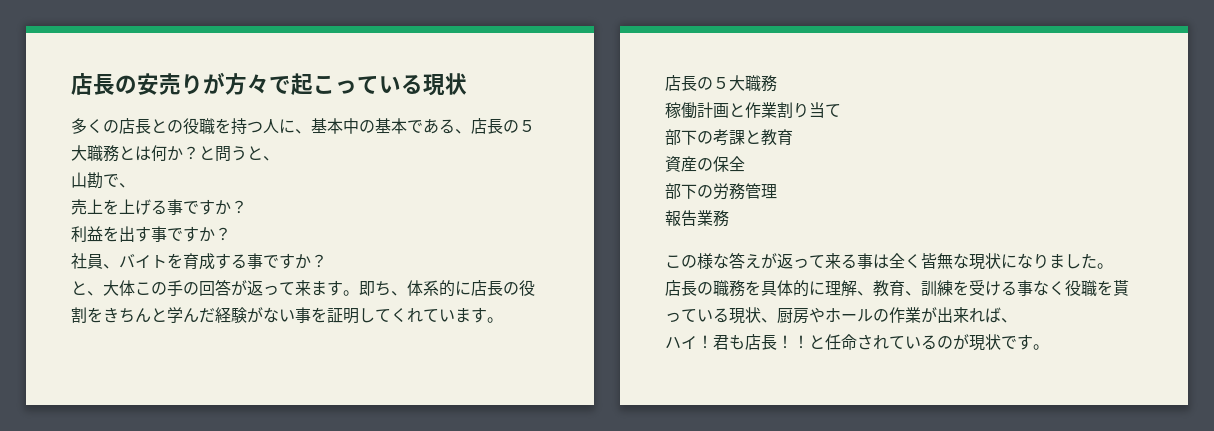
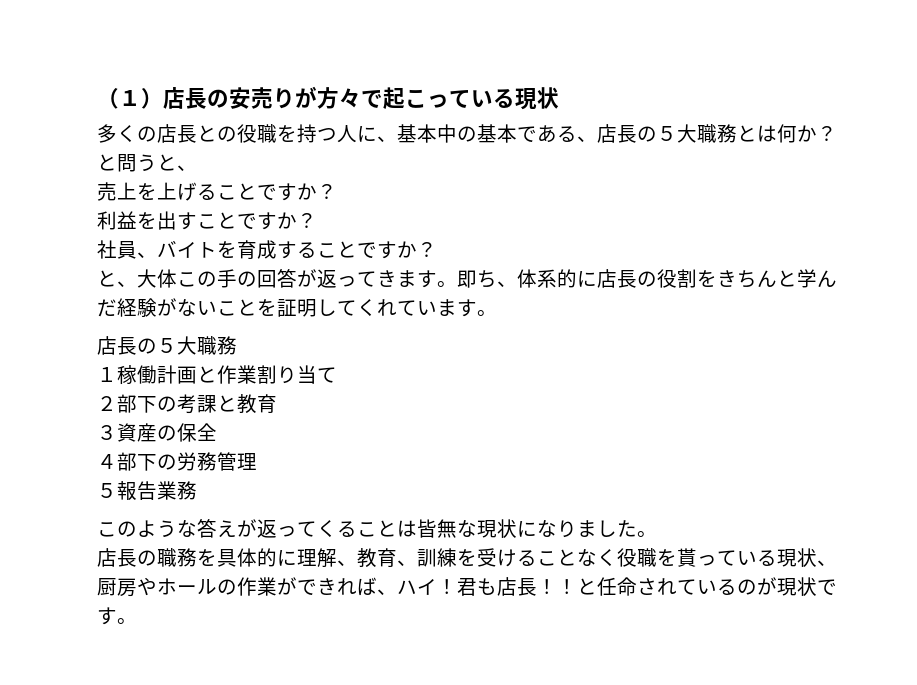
(71, 84) none -> [97,88,163,109] （１）
[71,172,135,189] // 山勘で、 -> (197, 168) none
[167,199,183,215] 事 -> [217,183,257,200] こと
[151,226,167,242] 事 -> [197,212,237,229] こと
[247,253,263,269] 事 -> [317,241,357,258] こと
[295,280,311,296] 来 -> [377,270,397,287] き
[295,307,311,323] 事 -> [217,299,257,316] こと
(777, 83) none -> [97,367,117,382] １
(841, 110) none -> [97,396,117,411] ２
(793, 137) none -> [97,425,117,440] ３
(745, 164) none -> [97,454,117,469] ４
(777, 191) none -> [97,483,117,498] ５
[697,253,713,269] 様 -> [137,520,177,538] よう
[825,253,921,269] 来る事は全く -> [317,520,417,537] くることは
[1017,280,1033,296] 事 -> [537,549,577,566] こと
[937,307,969,323] 出来 -> [297,578,337,595] でき
(1017, 320) // -> (397, 592) none

